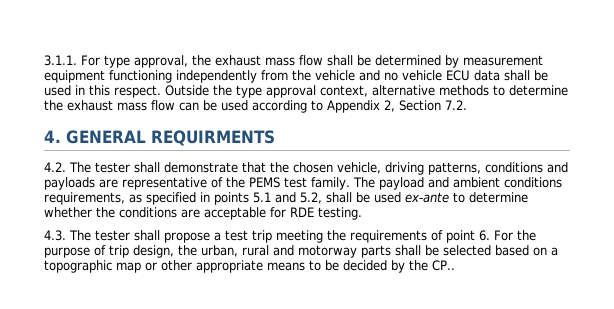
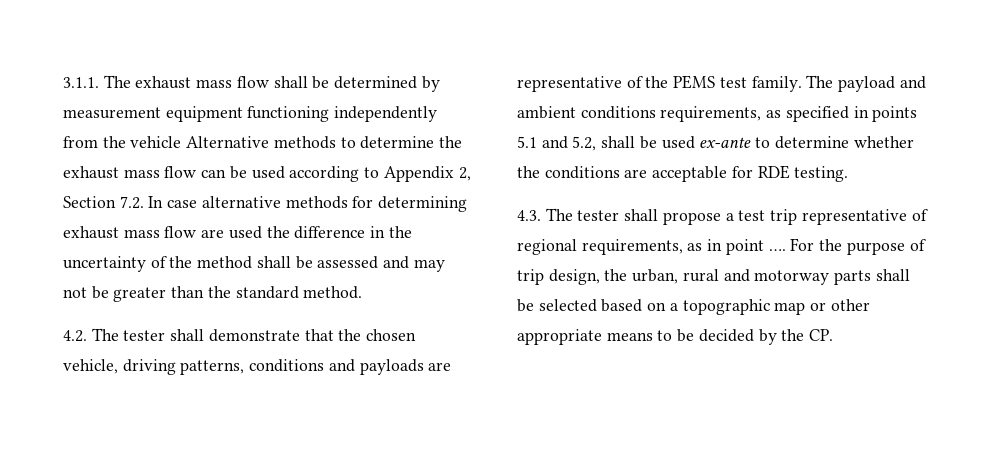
[81,55,211,68] For type approval, the -> [103,75,131,88] The
[359,70,548,81] [44,85,435,98] and no vehicle ECU data shall be used in this respect. Outside the type approval context, alternative -> [186,136,270,148] Alternative
[44,130,275,146] // 4. GENERAL REQUIRMENTS -> [148,196,468,212] [63,226,412,239] [63,256,445,272] [63,286,363,302] In case alternative methods for determining exhaust mass flow are used the difference in the uncertainty of the method shall be assessed and may not be greater than the standard method.
[276,230,490,243] meeting the requirements of point 6. -> [801,209,928,225] [517,239,786,255] representative of regional requirements, as in point ….
[432,260,455,271] CP.. -> [809,329,834,341] CP.

